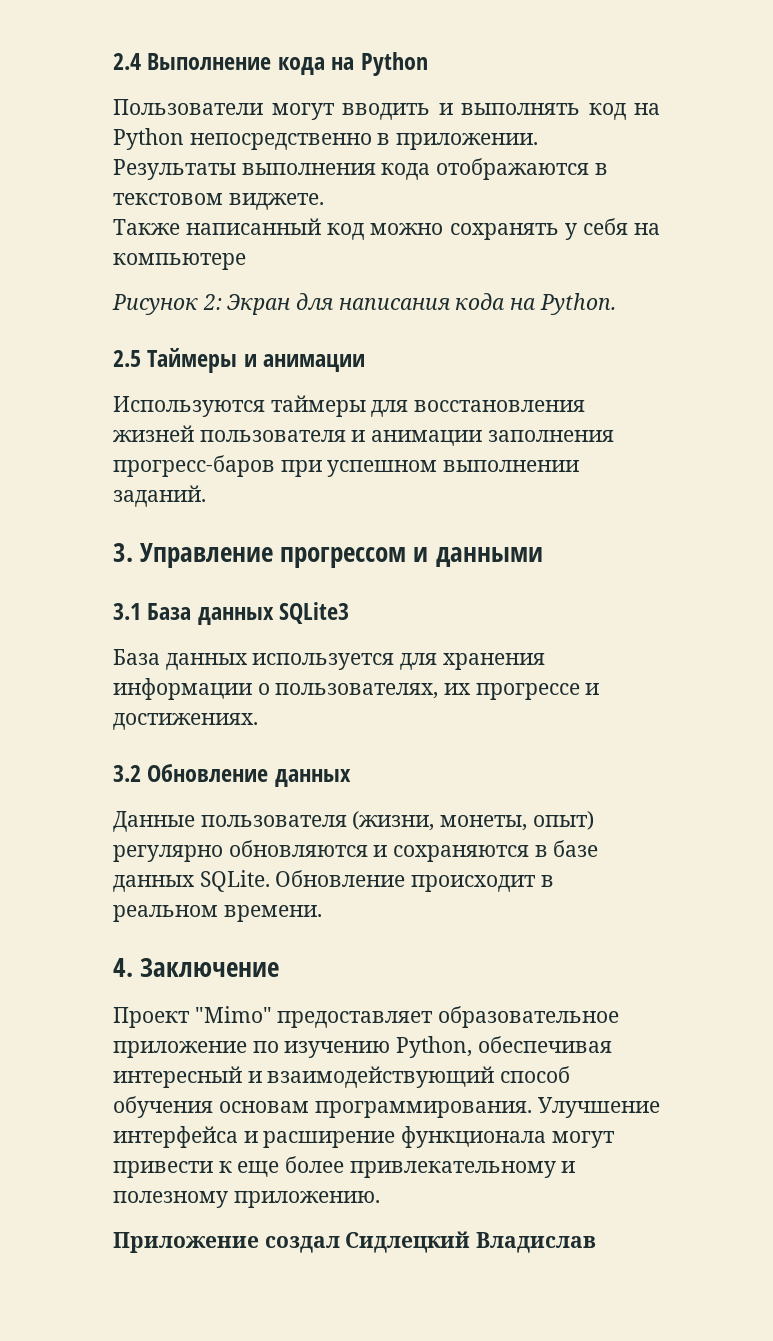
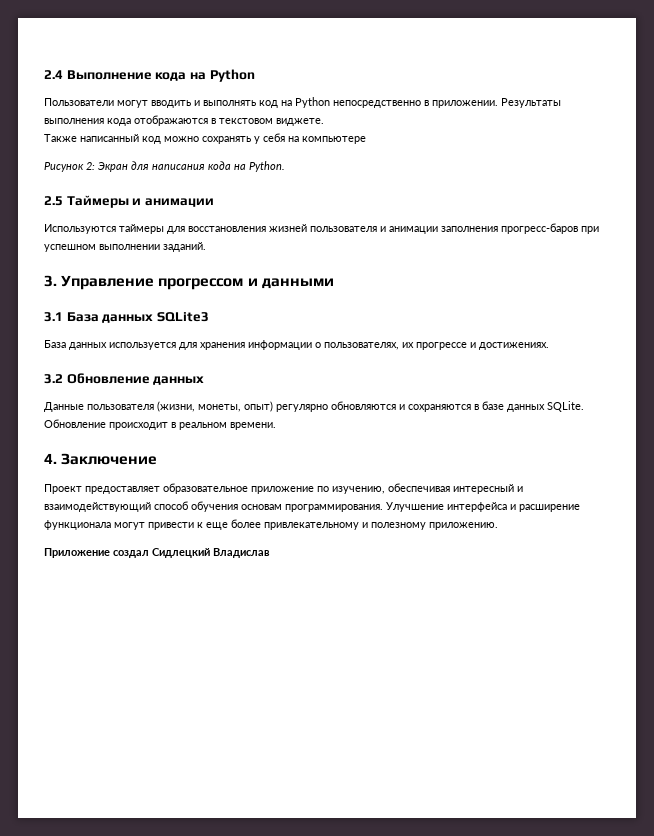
[194,1006,272,1023] "Mimo" -> (82, 489) none
[284,1036,473,1058] изучению Python, -> [332,486,385,494] изучению,

